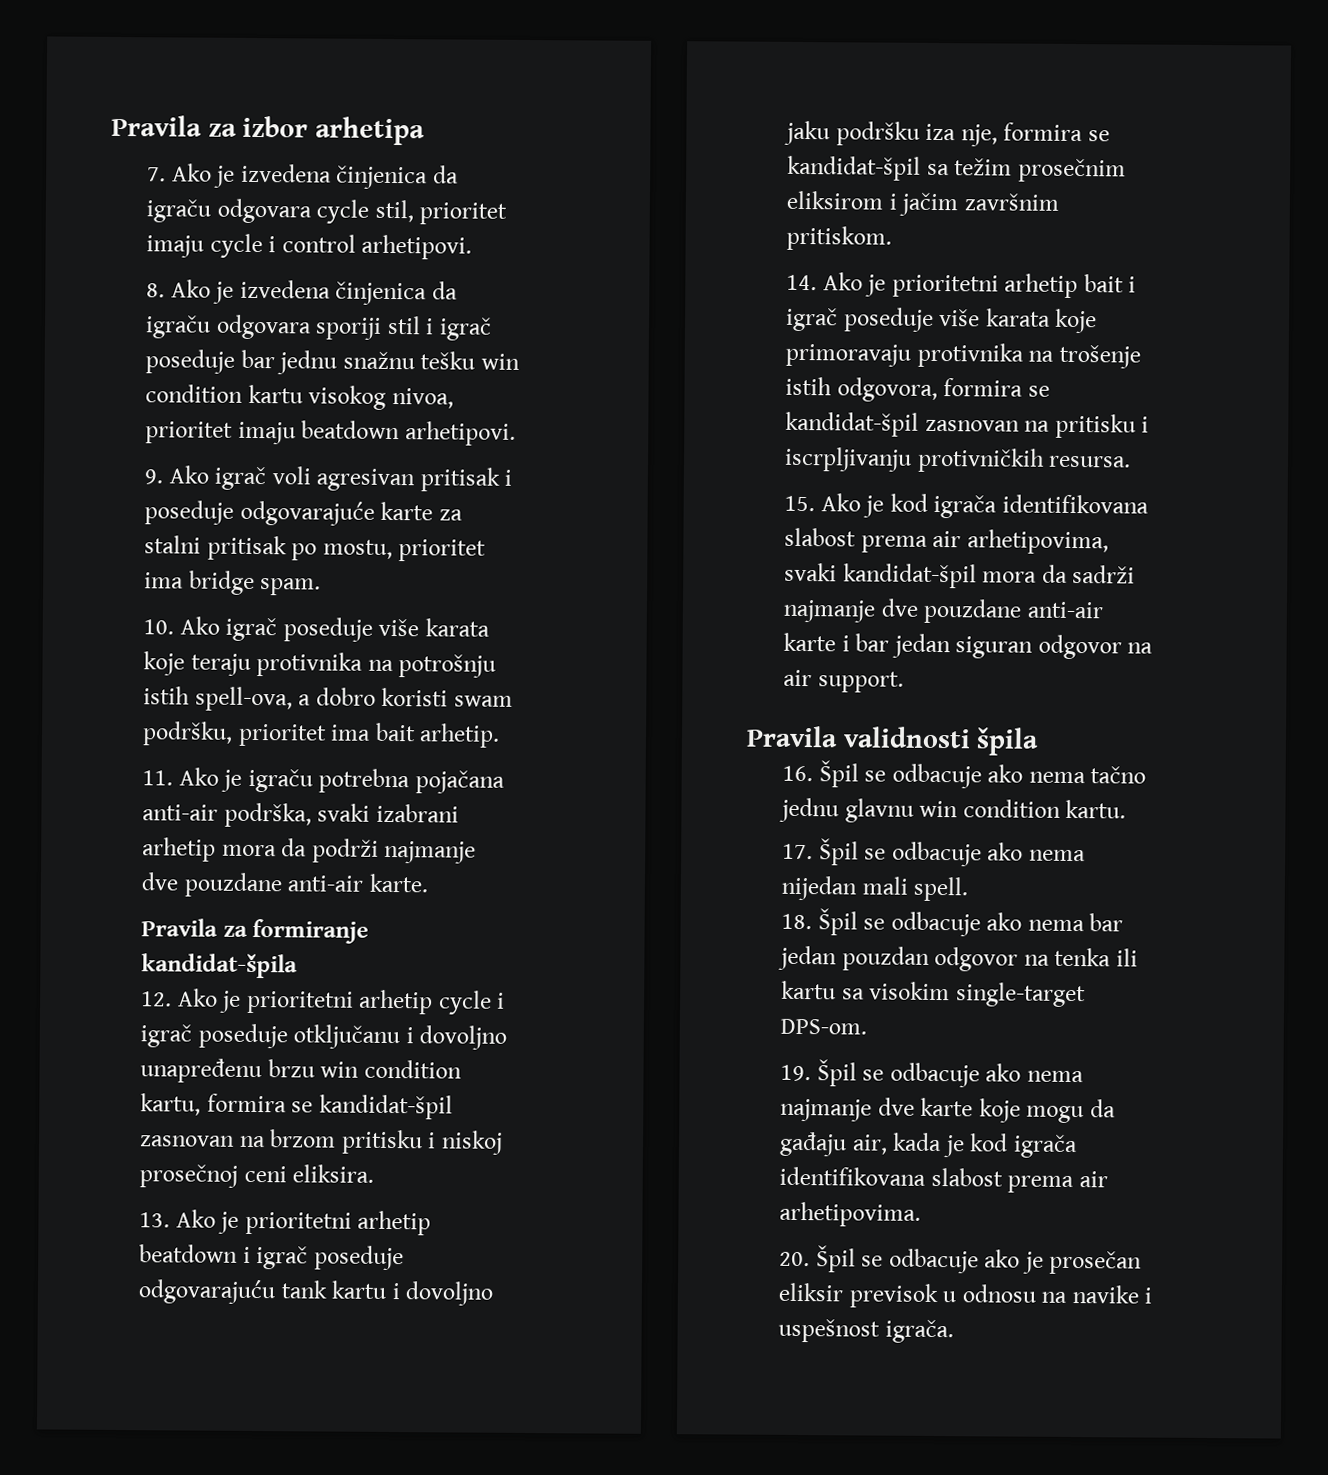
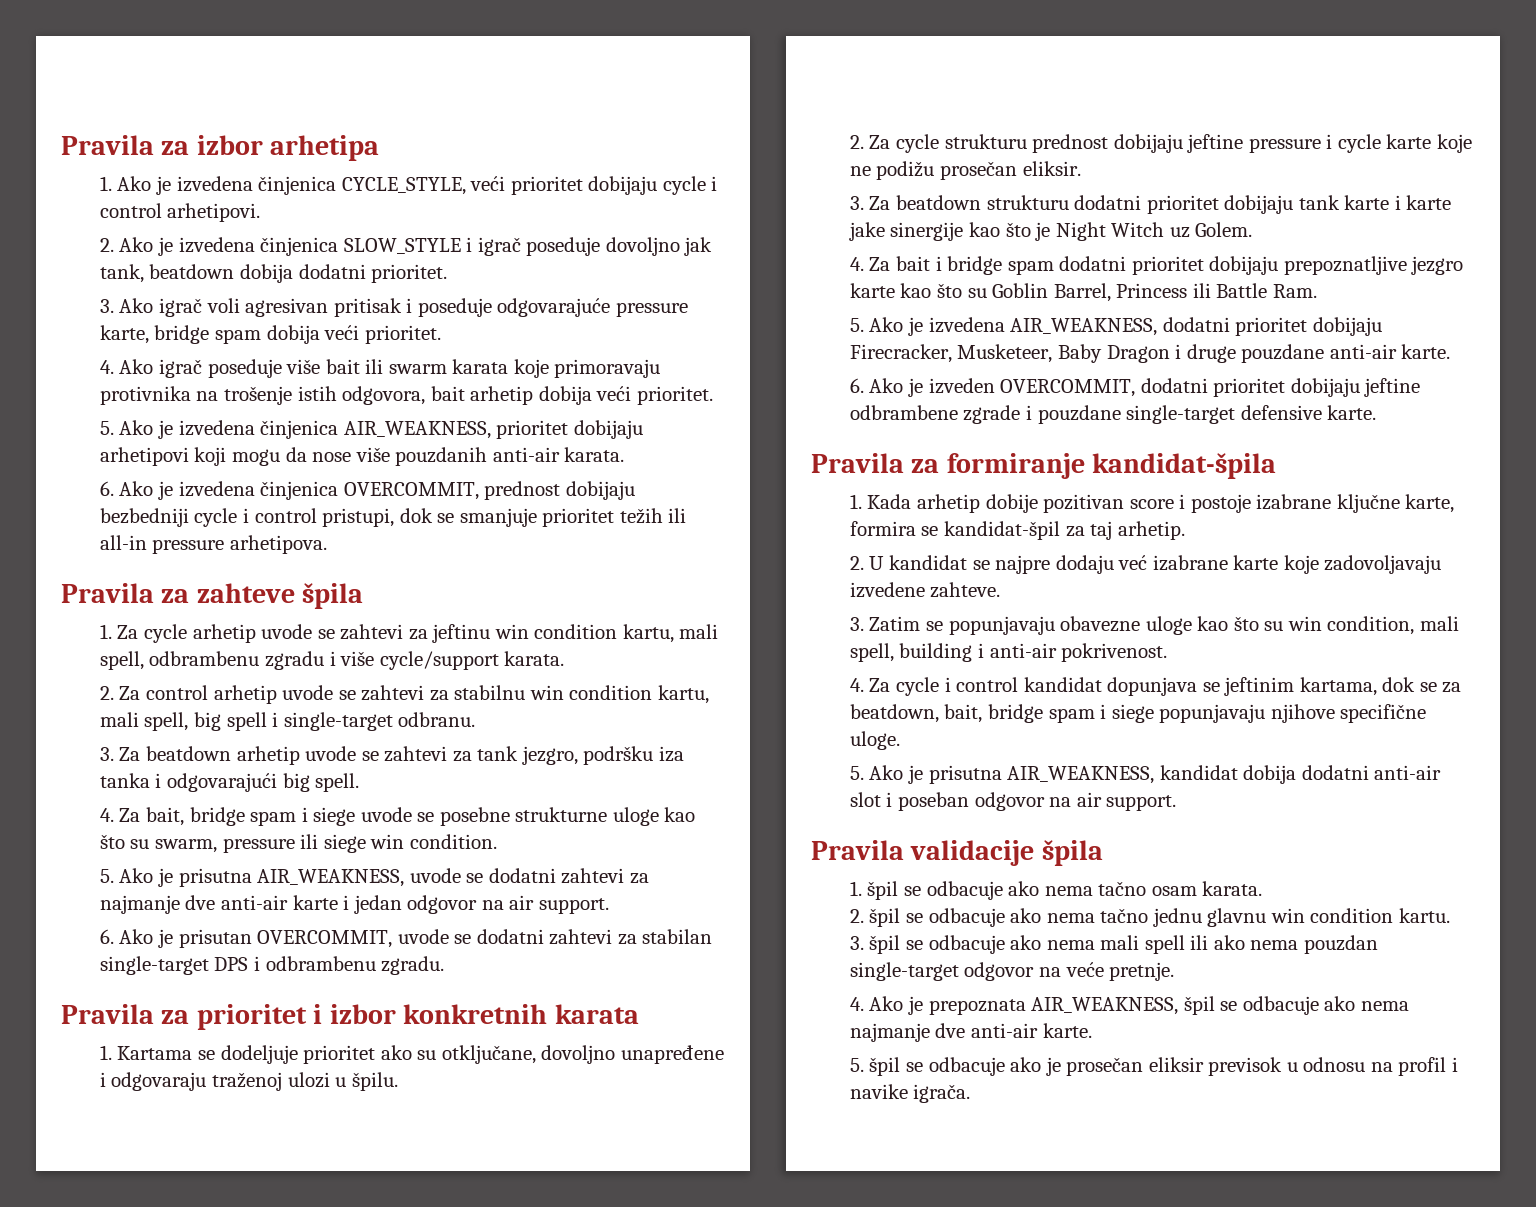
[147,163,459,190] [146,198,508,225] [146,235,205,258] 7. Ako je izvedena činjenica da igraču odgovara cycle stil, prioritet imaju -> [99,176,658,195] 1. Ako je izvedena činjenica CYCLE_STYLE, veći prioritet dobijaju
[146,279,458,306] [145,314,492,341] [145,349,520,375] [145,384,454,410] [145,420,516,446] [144,469,164,485] 8. Ako je izvedena činjenica da igraču odgovara sporiji stil i igrač poseduje bar jednu snažnu tešku win condition kartu visokog nivoa, prioritet imaju beatdown arhetipovi. // 9. -> [99,237,713,256] [99,264,448,283] [99,299,114,313] 2. Ako je izvedena činjenica SLOW_STYLE i igrač poseduje dovoljno jak tank, beatdown dobija dodatni prioritet. // 3.
[380,501,463,521] [144,535,487,562] [144,570,322,596] [143,616,490,642] [143,651,497,678] [143,686,513,712] [142,721,501,748] [142,767,505,794] [142,802,459,828] [142,837,477,864] [141,872,428,898] [141,918,370,944] [141,953,299,979] [141,988,506,1015] [140,1023,508,1050] [140,1058,462,1084] [140,1093,453,1120] [139,1129,503,1155] [139,1164,375,1188] [139,1209,432,1236] [139,1244,404,1271] [138,1279,495,1306] [784,120,1110,147] [787,155,1126,183] [786,190,1059,217] [786,225,893,251] [786,272,1137,299] [785,307,981,332] karte za stalni pritisak po mostu, prioritet ima bridge spam. // 10. Ako igrač poseduje više karata koje teraju protivnika na potrošnju istih spell-ova, a dobro koristi swam podršku, prioritet ima bait arhetip. // 11. Ako je igraču potrebna pojačana anti-air podrška, svaki izabrani arhetip mora da podrži najmanje dve pouzdane anti-air karte. // Pravila za formiranje kandidat-špila // 12. Ako je prioritetni arhetip cycle i igrač poseduje otključanu i dovoljno unapređenu brzu win condition kartu, formira se kandidat-špil zasnovan na brzom pritisku i niskoj prosečnoj ceni eliksira. // 13. Ako je prioritetni arhetip beatdown i igrač poseduje odgovarajuću tank kartu i dovoljno jaku podršku iza nje, formira se kandidat-špil sa težim prosečnim eliksirom i jačim završnim pritiskom. // 14. Ako je prioritetni arhetip bait i igrač poseduje više -> [615,302,688,317] [99,325,441,344] [99,359,447,378] pressure karte, bridge spam dobija veći prioritet. // 4. Ako igrač poseduje više bait ili swarm
[943,378,1050,397] [785,411,1150,439] [784,446,1132,473] [784,493,1149,519] [784,527,1109,555] [784,562,1136,589] [783,598,1104,624] [783,632,1034,659] formira se kandidat-špil zasnovan na pritisku i iscrpljivanju protivničkih resursa. // 15. Ako je kod igrača identifikovana slabost prema air arhetipovima, svaki kandidat-špil mora da sadrži najmanje dve pouzdane anti-air karte i bar jedan siguran -> [430,386,713,405] [99,420,643,439] [99,447,625,466] [99,481,635,500] [99,508,687,527] [99,535,327,554] [61,583,364,609] [99,624,719,643] [99,651,565,670] [99,685,709,704] [99,712,476,731] [99,746,684,765] [99,773,360,792] [99,807,696,826] [99,834,497,853] [99,868,649,887] [99,895,609,914] [99,929,713,948] [99,956,445,975] [61,1004,639,1030] [99,1045,724,1064] [99,1072,398,1091] [849,134,1472,153] [849,161,1081,180] [849,195,1452,214] [848,222,1253,241] [849,256,1464,275] [849,283,1317,302] [849,317,1382,336] [849,344,1451,363] [849,378,1421,397] [849,405,1377,424] [811,453,1277,479] [849,494,1455,513] [849,521,1185,540] [849,555,1442,574] [849,582,1001,598] [849,616,1459,635] [849,643,1168,662] [849,677,1462,696] [849,704,1427,723] [849,731,900,750] [849,765,1442,784] [849,792,969,811] bait arhetip dobija veći prioritet. // 5. Ako je izvedena činjenica AIR_WEAKNESS, prioritet dobijaju arhetipovi koji mogu da nose više pouzdanih anti-air karata. // 6. Ako je izvedena činjenica OVERCOMMIT, prednost dobijaju bezbedniji cycle i control pristupi, dok se smanjuje prioritet težih ili all-in pressure arhetipova. // Pravila za zahteve špila // 1. Za cycle arhetip uvode se zahtevi za jeftinu win condition kartu, mali spell, odbrambenu zgradu i više cycle/support karata. // 2. Za control arhetip uvode se zahtevi za stabilnu win condition kartu, mali spell, big spell i single-target odbranu. // 3. Za beatdown arhetip uvode se zahtevi za tank jezgro, podršku iza tanka i odgovarajući big spell. // 4. Za bait, bridge spam i siege uvode se posebne strukturne uloge kao što su swarm, pressure ili siege win condition. // 5. Ako je prisutna AIR_WEAKNESS, uvode se dodatni zahtevi za najmanje dve anti-air karte i jedan odgovor na air support. // 6. Ako je prisutan OVERCOMMIT, uvode se dodatni zahtevi za stabilan single-target DPS i odbrambenu zgradu. // Pravila za prioritet i izbor konkretnih karata // 1. Kartama se dodeljuje prioritet ako su otključane, dovoljno unapređene i odgovaraju traženoj ulozi u špilu. // 2. Za cycle strukturu prednost dobijaju jeftine pressure i cycle karte koje ne podižu prosečan eliksir. // 3. Za beatdown strukturu dodatni prioritet dobijaju tank karte i karte jake sinergije kao što je Night Witch uz Golem. // 4. Za bait i bridge spam dodatni prioritet dobijaju prepoznatljive jezgro karte kao što su Goblin Barrel, Princess ili Battle Ram. // 5. Ako je izvedena AIR_WEAKNESS, dodatni prioritet dobijaju Firecracker, Musketeer, Baby Dragon i druge pouzdane anti-air karte. // 6. Ako je izveden OVERCOMMIT, dodatni prioritet dobijaju jeftine odbrambene zgrade i pouzdane single-target defensive karte. // Pravila za formiranje kandidat-špila // 1. Kada arhetip dobije pozitivan score i postoje izabrane ključne karte, formira se kandidat-špil za taj arhetip. // 2. U kandidat se najpre dodaju već izabrane karte koje zadovoljavaju izvedene zahteve. // 3. Zatim se popunjavaju obavezne uloge kao što su win condition, mali spell, building i anti-air pokrivenost. // 4. Za cycle i control kandidat dopunjava se jeftinim kartama, dok se za beatdown, bait, bridge spam i siege popunjavaju njihove specifične uloge. // 5. Ako je prisutna AIR_WEAKNESS, kandidat dobija dodatni anti-air slot i poseban
[842,726,1040,756] [782,760,859,788] validnosti špila // 16. Špil -> [910,840,1103,866] [849,881,1263,900] [849,908,901,927] validacije špila // 1. špil se odbacuje ako nema tačno osam karata. // 2. špil
[782,838,1086,867] [781,875,969,902] [781,908,1124,937] [778,945,1138,972] [781,980,1086,1008] [780,1018,868,1035] [780,1059,857,1087] 17. Špil se odbacuje ako nema nijedan mali spell. // 18. Špil se odbacuje ako nema bar jedan pouzdan odgovor na tenka ili kartu sa visokim single-target DPS-om. // 19. Špil -> [849,935,1378,954] [849,962,1175,981] [849,996,1215,1015] 3. špil se odbacuje ako nema mali spell ili ako nema pouzdan single-target odgovor na veće pretnje. // 4. Ako je prepoznata AIR_WEAKNESS, špil
[920,1097,1116,1124] [779,1131,1078,1159] [779,1166,1108,1194] [779,1201,922,1227] [779,1245,856,1273] karte koje mogu da gađaju air, kada je kod igrača identifikovana slabost prema air arhetipovima. // 20. Špil -> [970,1023,1092,1038] [849,1057,901,1076] anti-air karte. // 5. špil
[1071,1285,1153,1304] [778,1318,881,1343] navike i uspešnost -> [1398,1057,1458,1076] [849,1084,908,1099] profil i navike

